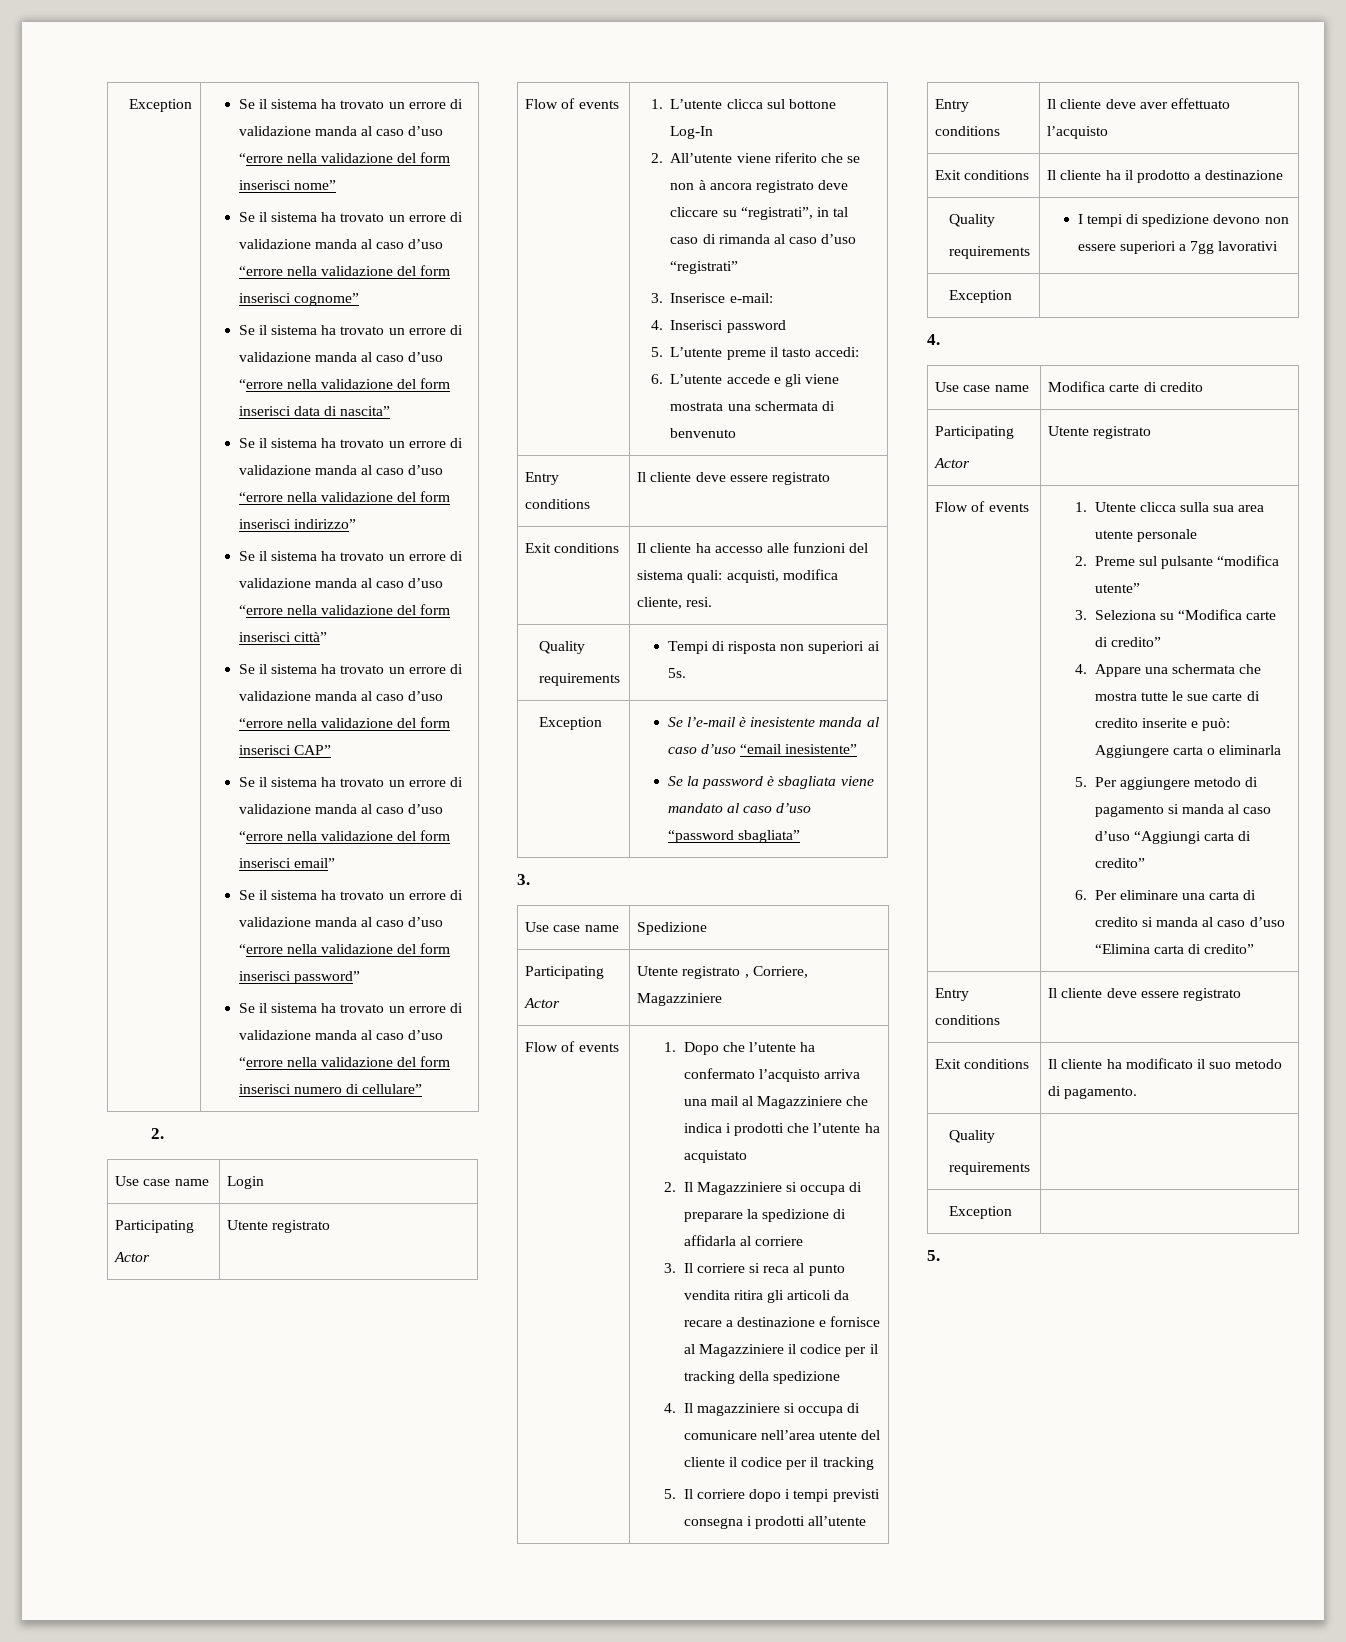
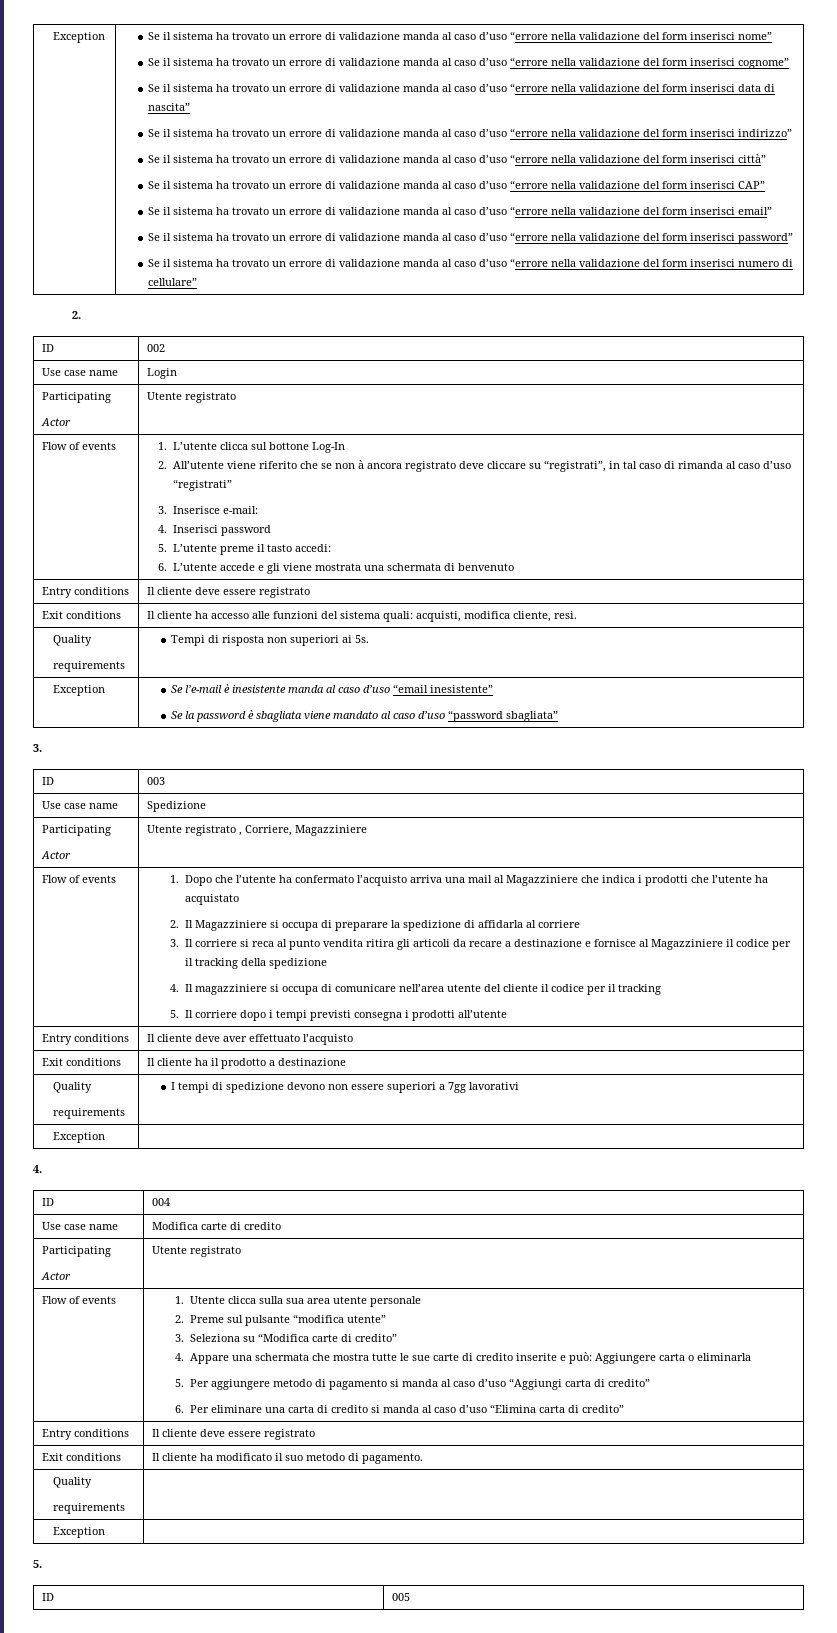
(165, 1133) none -> [41,344,54,352] [146,344,165,352] // ID | 002
(530, 879) none -> [41,777,54,785] [146,777,165,785] // ID | 003
(940, 339) none -> [41,1198,54,1206] [151,1198,170,1206] // ID | 004
(940, 1255) none -> [41,1593,54,1601] [391,1593,410,1601] // ID | 005

